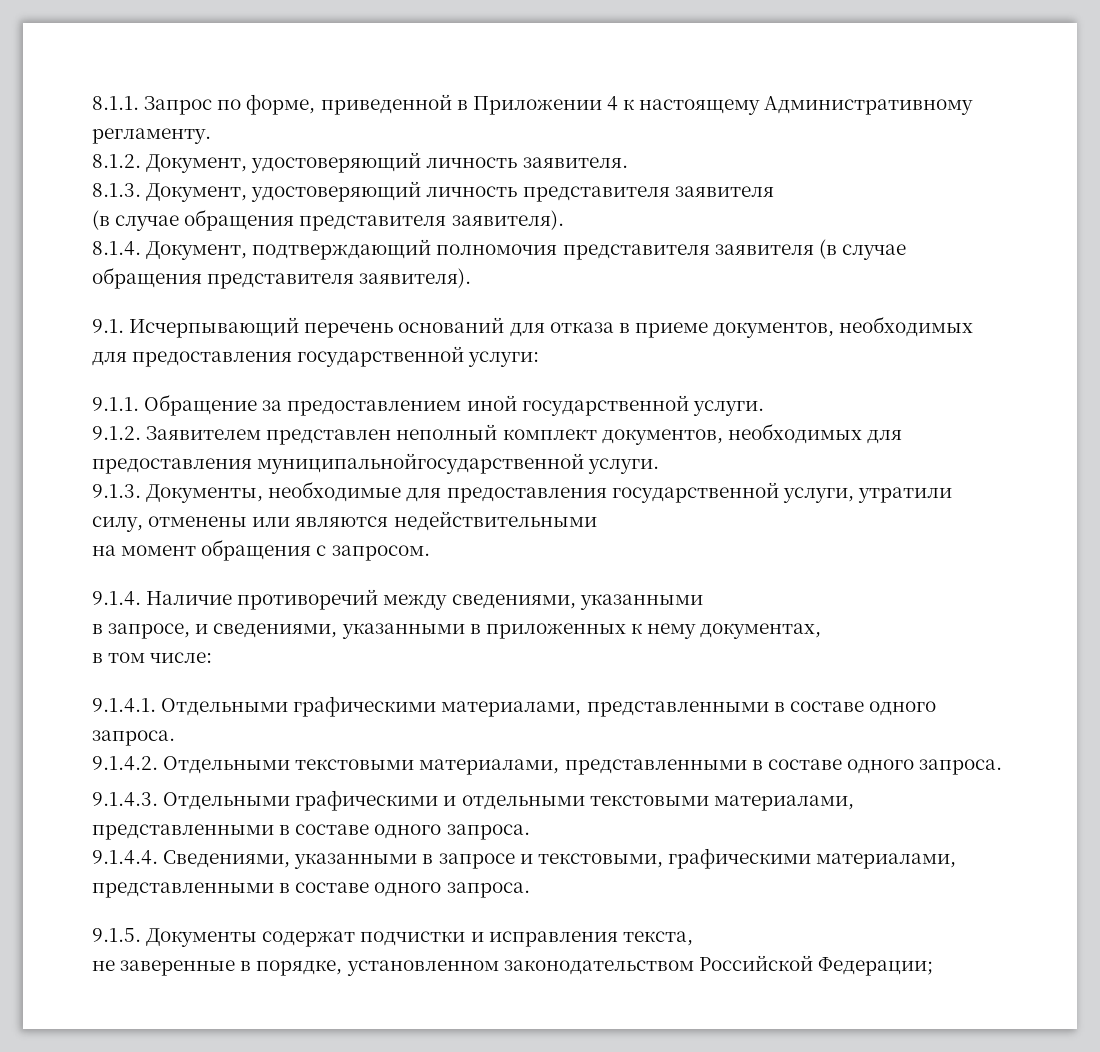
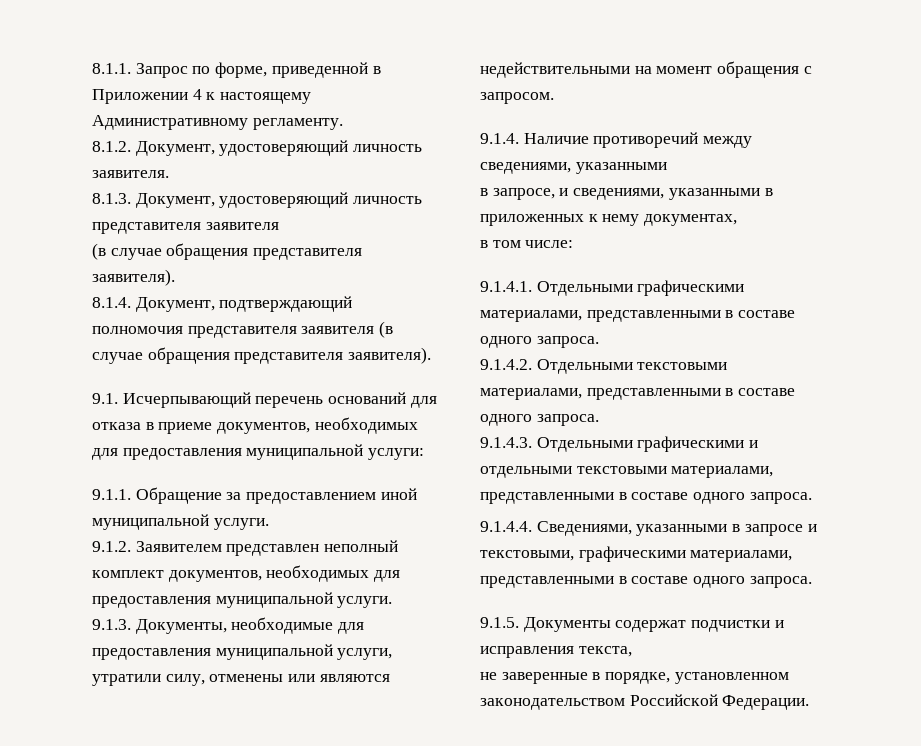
[297,346,465,367] государственной -> [246,444,364,460] муниципальной
[521,395,689,416] государственной -> [92,514,209,530] муниципальной
[257,453,585,474] муниципальнойгосударственной -> [215,592,333,608] муниципальной
[611,482,779,503] государственной -> [215,644,333,660] муниципальной
(597, 521) // -> (630, 70) none
[817,957,933,976] Федерации; -> [722,695,810,710] Федерации.

